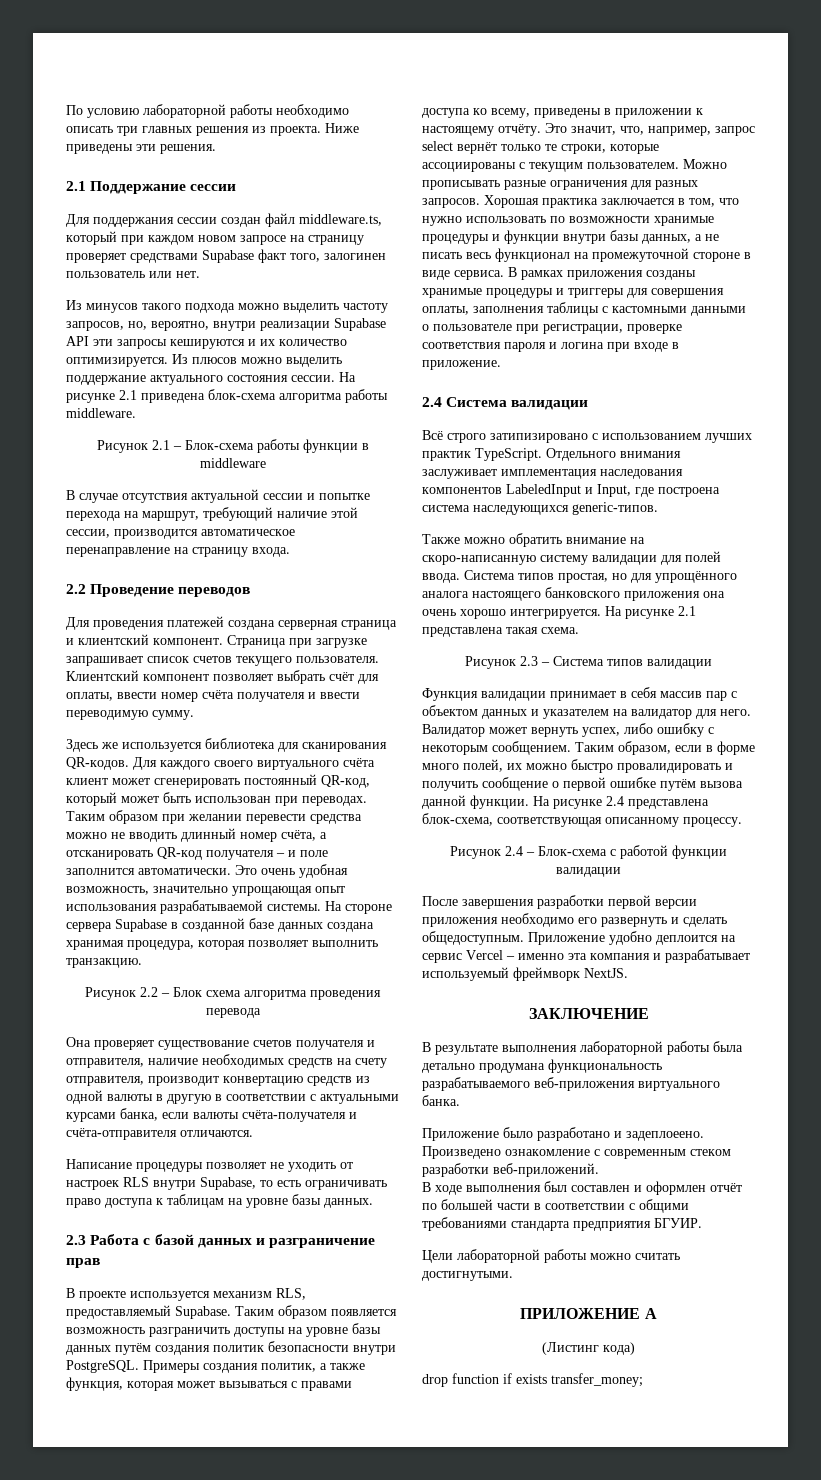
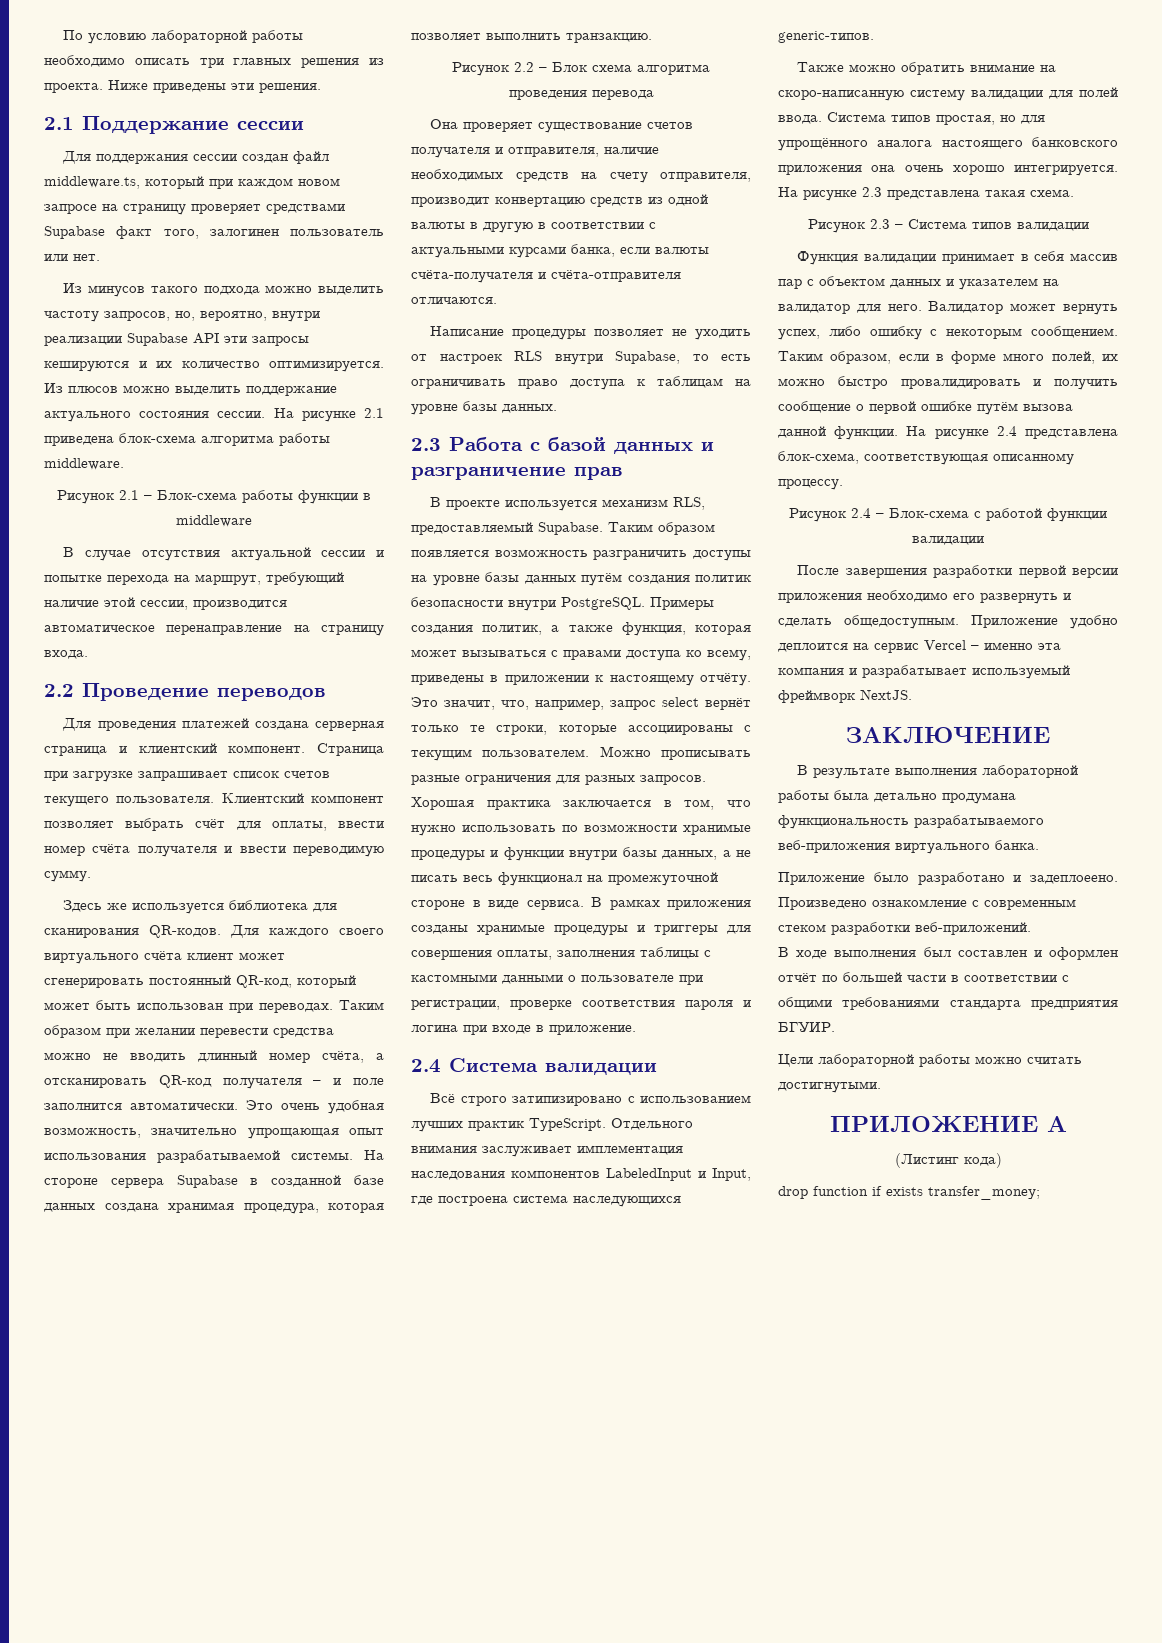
[678,606,696,616] 2.1 -> [862,187,882,197] 2.3

